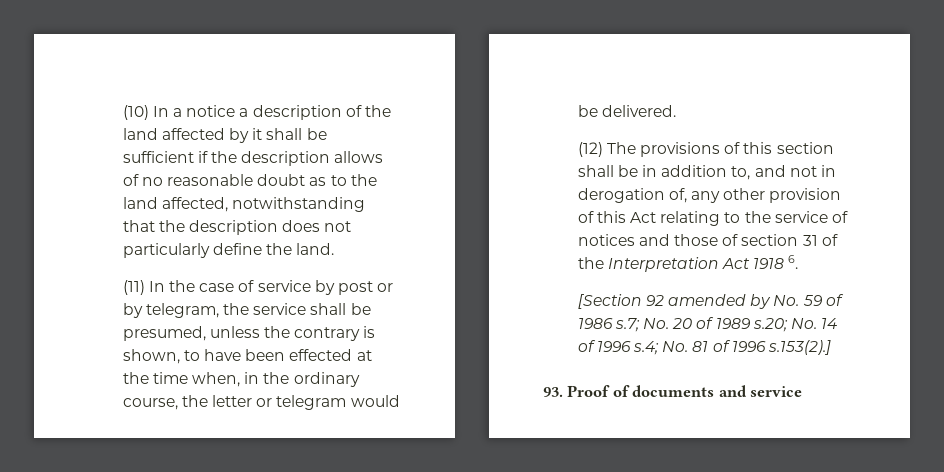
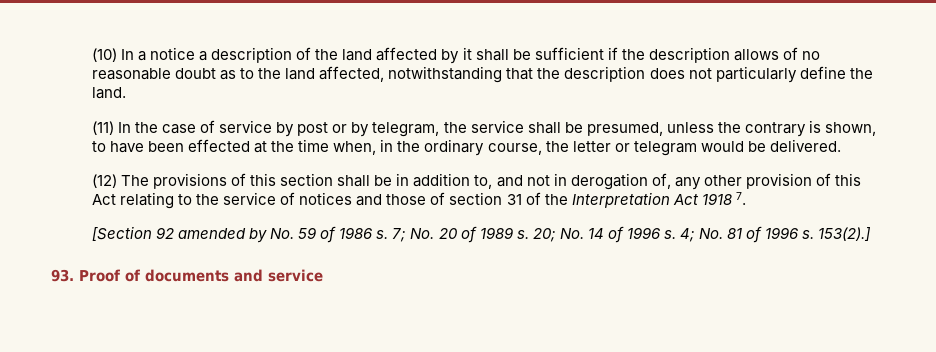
[788,255,799,269] 6. -> [735,192,746,205] 7.
[614,318,640,332] s.7; -> [376,228,407,242] s. 7;
[752,318,788,332] s.20; -> [516,228,556,242] s. 20;
[632,341,659,355] s.4; -> [663,228,696,242] s. 4;
[767,340,831,355] s.153(2).] -> [802,227,872,241] s. 153(2).]

